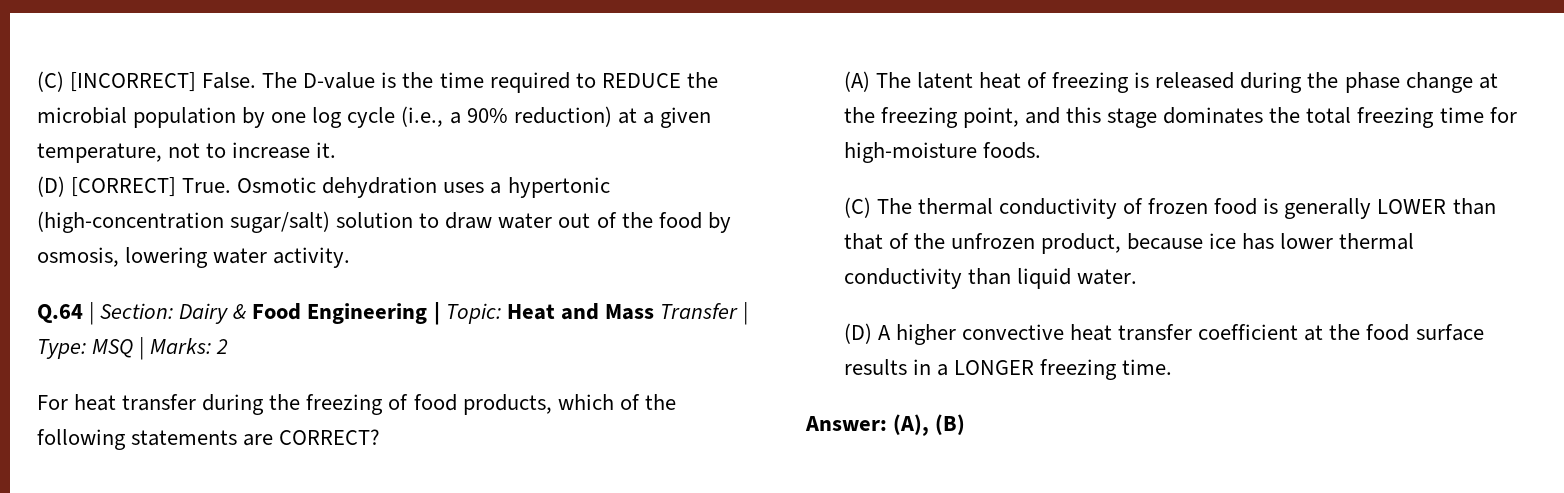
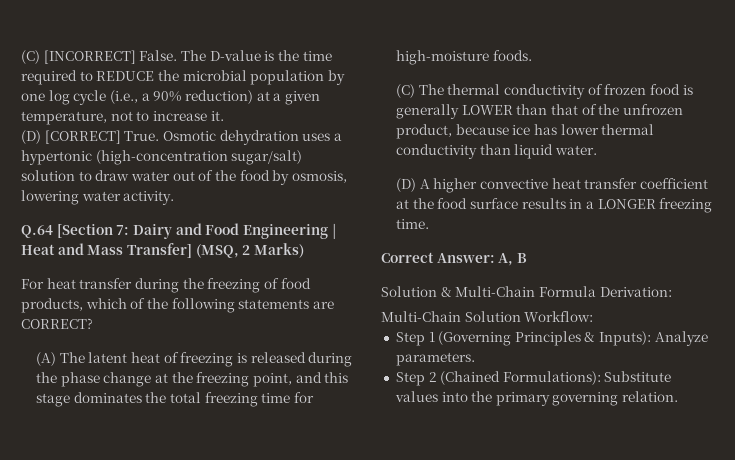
[89,302,248,325] | Section: Dairy & -> [56,223,202,239] [Section 7: Dairy and
[445,303,501,324] Topic: -> (337, 231) none
[659,302,748,325] [37,337,229,360] Transfer | Type: MSQ | Marks: 2 -> [126,243,304,258] Transfer] (MSQ, 2 Marks)
[805,414,966,436] Answer: (A), (B) -> [381,252,527,266] [381,286,672,297] [381,311,594,322] [395,331,708,346] [395,352,475,366] [395,371,672,386] [394,391,679,406] Correct Answer: A, B // Solution & Multi-Chain Formula Derivation: // Multi-Chain Solution Workflow: // Step 1 (Governing Principles & Inputs): Analyze parameters. // Step 2 (Chained Formulations): Substitute values into the primary governing relation.

